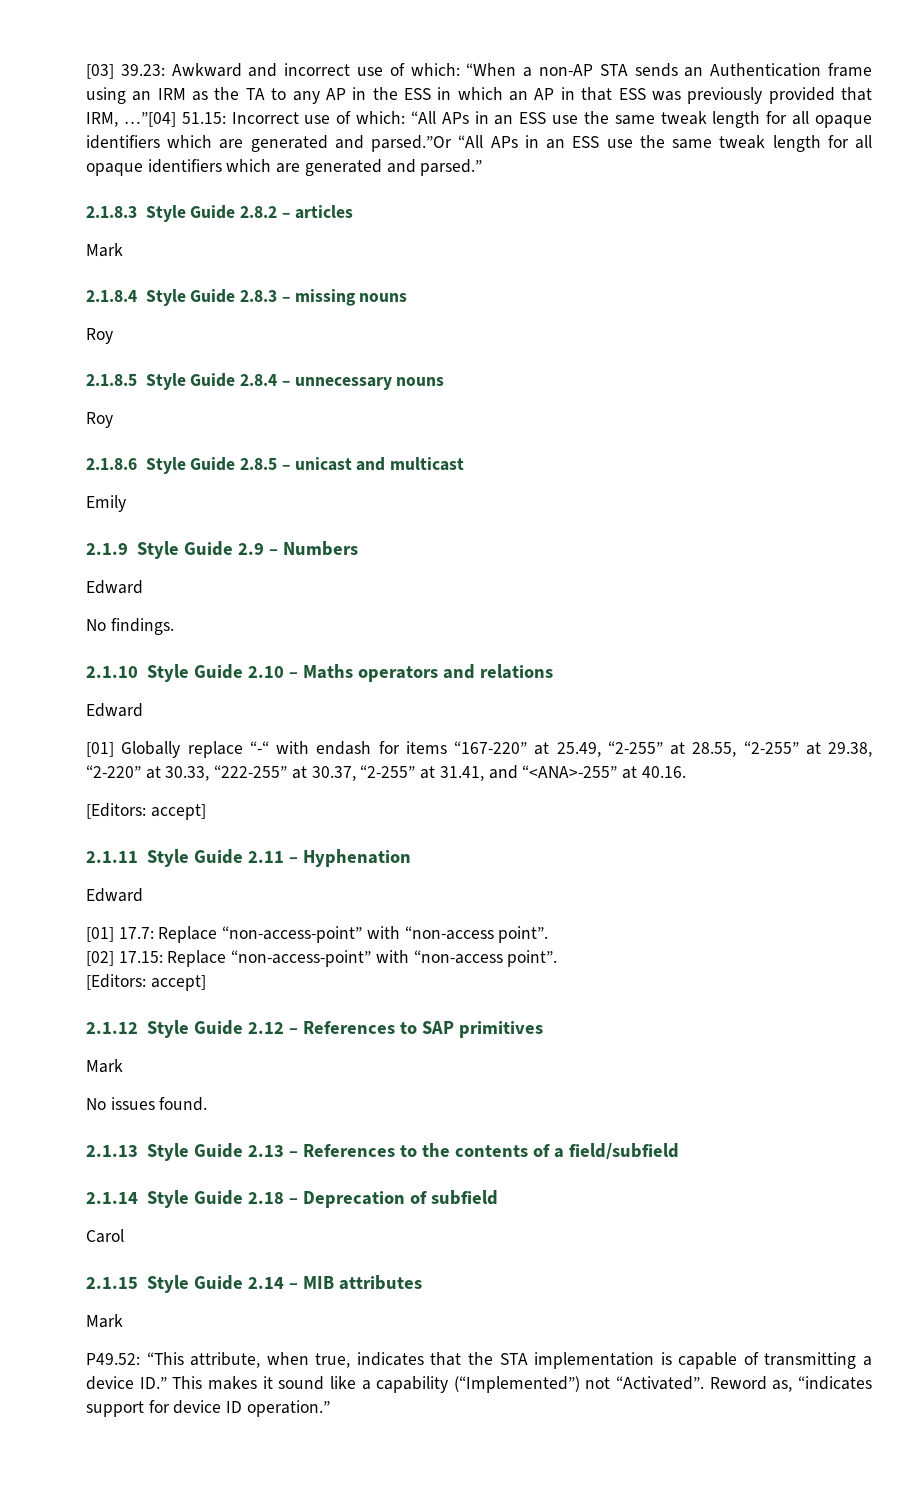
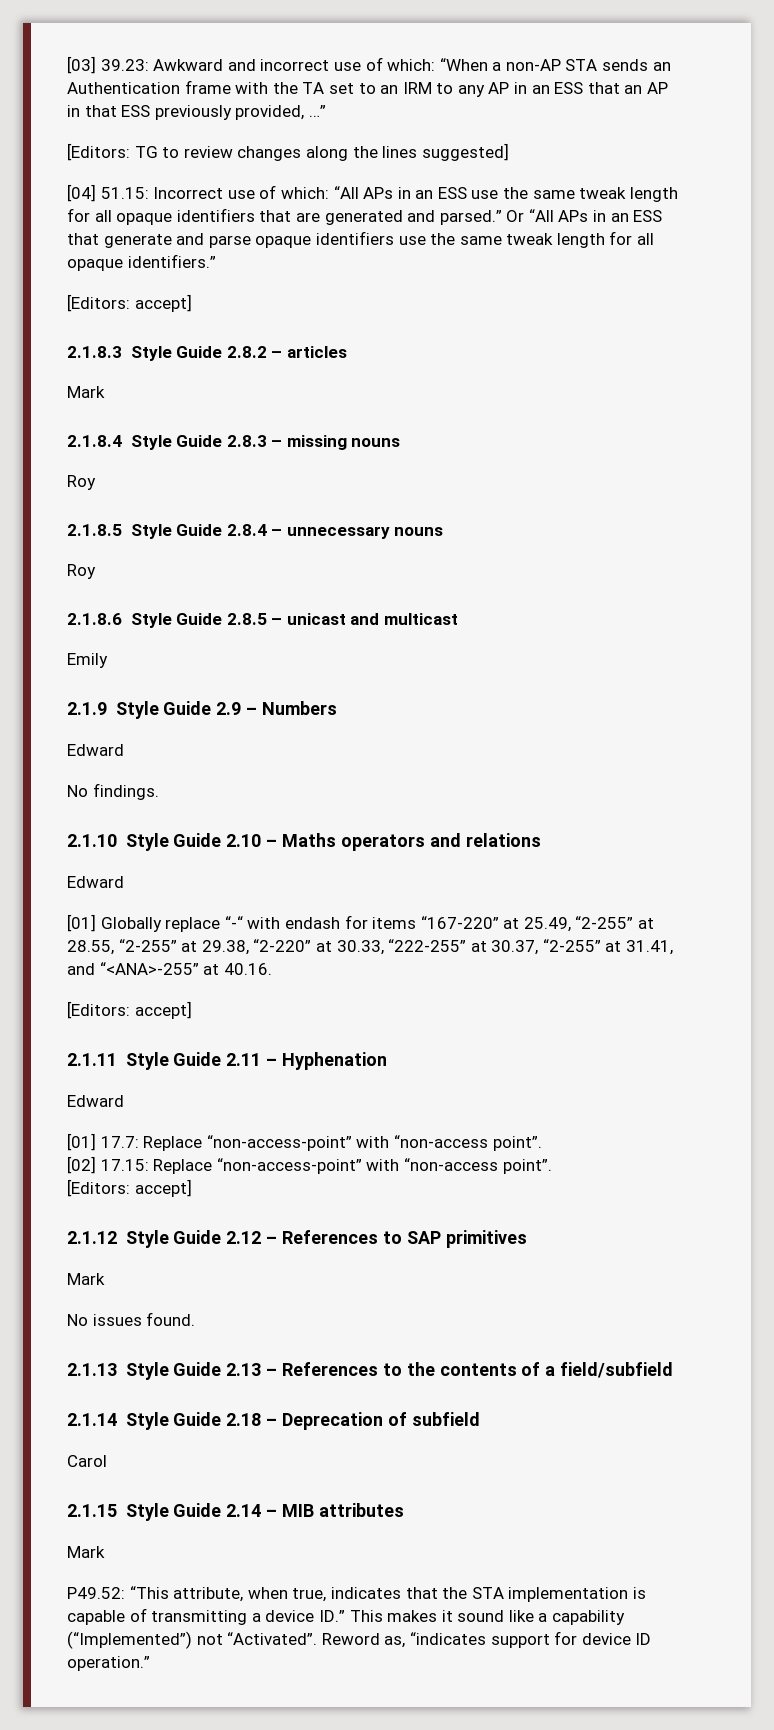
[86,87,503,104] using an IRM as the TA to any AP in the ESS in which -> [235,82,620,97] with the TA set to an IRM to any AP in an ESS that
[651,87,873,104] [86,112,176,127] was previously provided that IRM, …”[04] -> [154,105,326,120] [67,143,509,161] [67,184,96,202] previously provided, …” // [Editors: TG to review changes along the lines suggested] // [04]
[167,135,873,152] [86,159,483,176] which are generated and parsed.”Or “All APs in an ESS use the same tweak length for all opaque identifiers which are generated and parsed.” -> [259,209,663,225] [67,231,655,248] [67,254,216,271] [67,294,192,312] that are generated and parsed.” Or “All APs in an ESS that generate and parse opaque identifiers use the same tweak length for all opaque identifiers.” // [Editors: accept]

